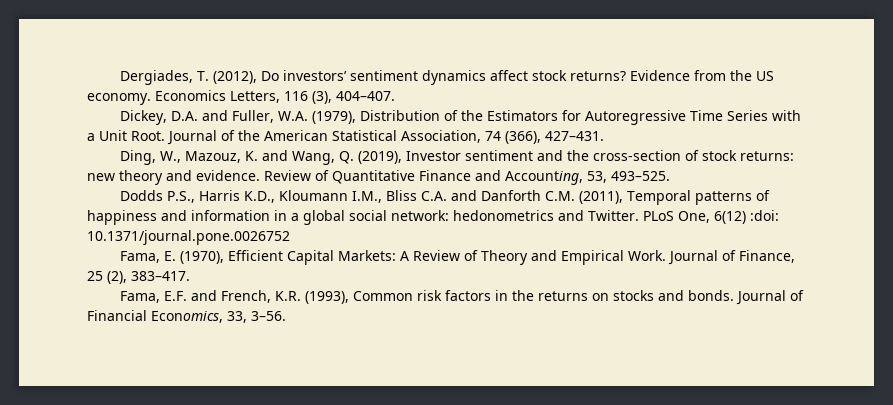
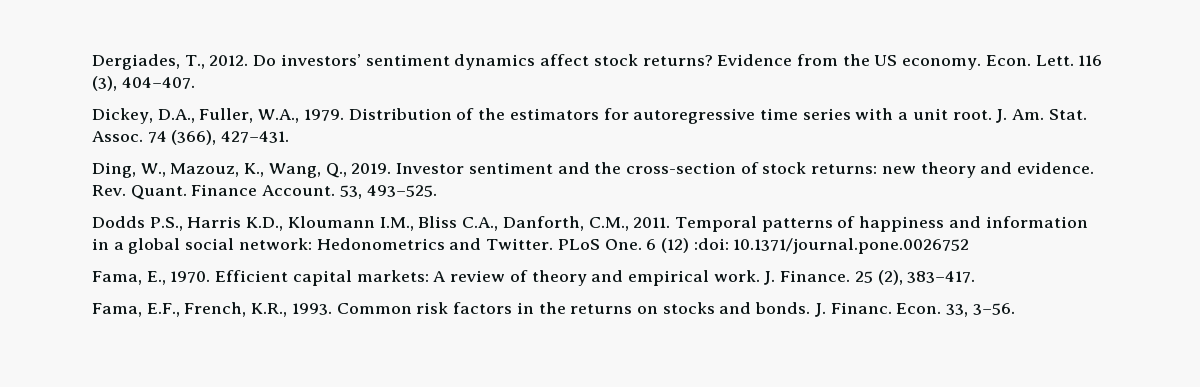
[197,71,258,84] T. (2012), -> [184,55,249,69] T., 2012.
[155,90,280,103] Economics Letters, -> [985,55,1074,66] Econ. Lett.
[171,110,802,125] [87,130,481,145] D.A. and Fuller, W.A. (1979), Distribution of the Estimators for Autoregressive Time Series with a Unit Root. Journal of the American Statistical Association, -> [157,108,1087,124] [92,131,143,142] D.A., Fuller, W.A., 1979. Distribution of the estimators for autoregressive time series with a unit root. J. Am. Stat. Assoc.
[245,150,403,165] K. and Wang, Q. (2019), -> [244,163,392,178] K., Wang, Q., 2019.
[264,170,583,185] Review of Quantitative Finance and Accounting, -> [92,184,336,200] Rev. Quant. Finance Account.
[421,190,624,204] C.A. and Danforth C.M. (2011), -> [462,216,671,231] C.A., Danforth, C.M., 2011.
[453,210,554,221] hedonometrics -> [316,238,445,250] Hedonometrics
[678,211,746,224] One, 6(12) -> [604,238,689,253] One. 6 (12)
[164,250,796,265] E. (1970), Efficient Capital Markets: A Review of Theory and Empirical Work. Journal of Finance, -> [146,270,851,286] E., 1970. Efficient capital markets: A review of theory and empirical work. J. Finance.
[164,290,350,304] E.F. and French, K.R. (1993), -> [146,302,332,317] E.F., French, K.R., 1993.
[736,290,805,305] [87,310,223,323] Journal of Financial Economics, -> [814,302,942,317] J. Financ. Econ.

